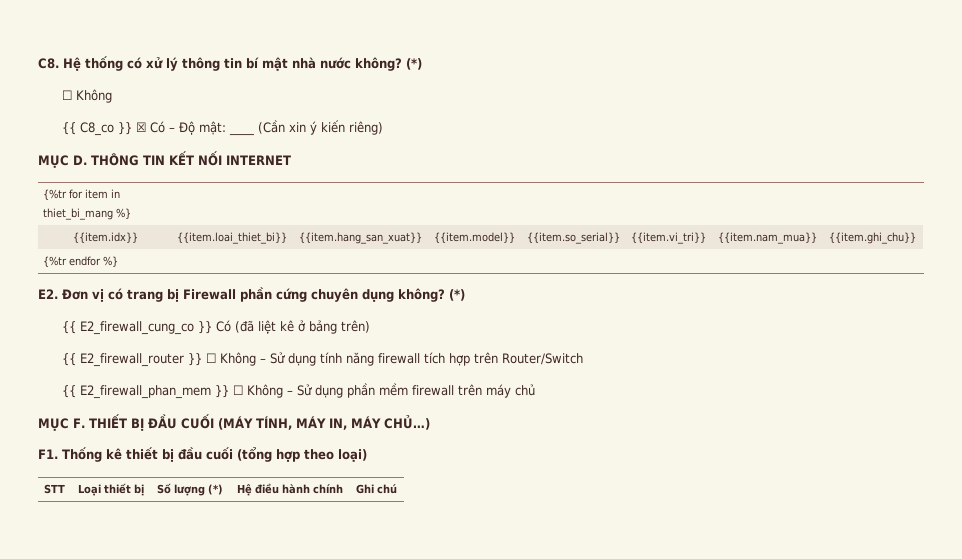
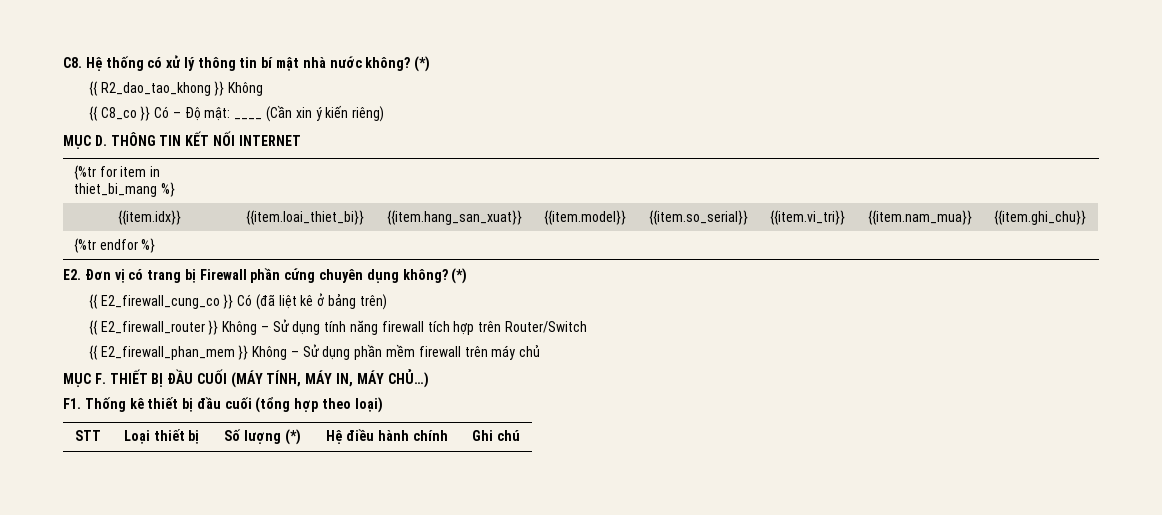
[62,90,73,100] ☐ -> [88,81,225,96] {{ R2_dao_tao_khong }}
[136,122,147,132] ☒ -> (151, 113) none
[206,353,217,363] ☐ -> (219, 327) none
[233,385,244,395] ☐ -> (249, 352) none

